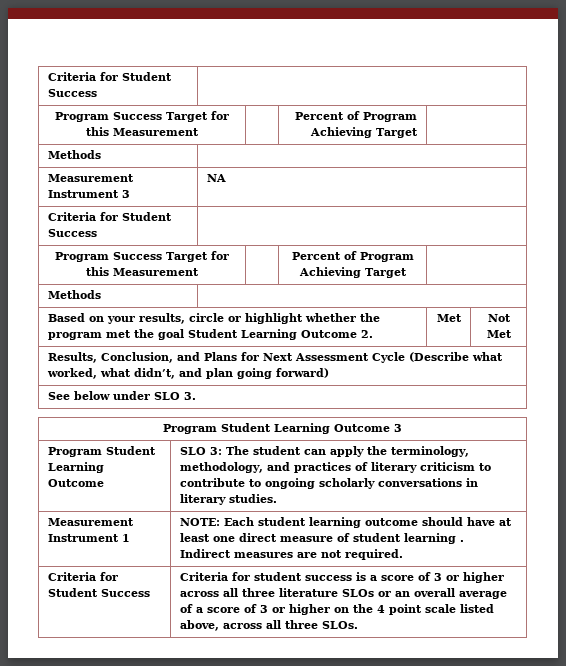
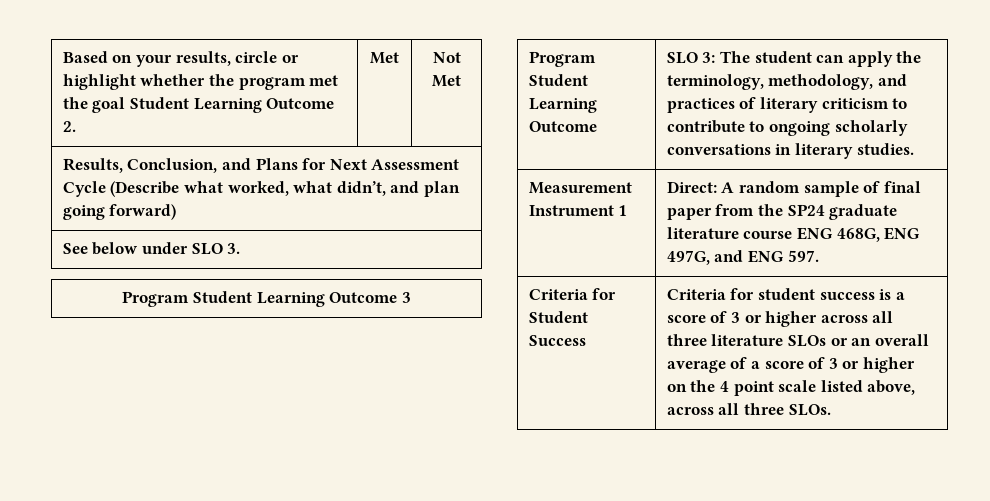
[47,72,172,81] [47,89,97,97] [54,111,229,122] [86,127,199,136] [295,111,418,122] [310,127,419,138] [47,150,101,159] [47,174,134,182] [47,190,130,198] [206,174,226,182] [47,212,172,221] [47,229,97,237] [54,251,229,262] [86,267,199,276] [291,251,414,262] [298,267,407,278] [47,290,101,299] Criteria for Student Success | // Program Success Target for this Measurement | | Percent of Program Achieving Target | // Methods | // Measurement Instrument 3 | NA // Criteria for Student Success | // Program Success Target for this Measurement | | Percent of Program Achieving Target | // Methods | // -> (62, 57) none
[179,517,512,528] [179,533,464,544] [179,549,403,560] NOTE: Each student learning outcome should have at least one direct measure of student learning . Indirect measures are not required. -> [666,181,921,197] [666,204,898,220] [666,227,920,242] [666,250,819,265] Direct: A random sample of final paper from the SP24 graduate literature course ENG 468G, ENG 497G, and ENG 597.

